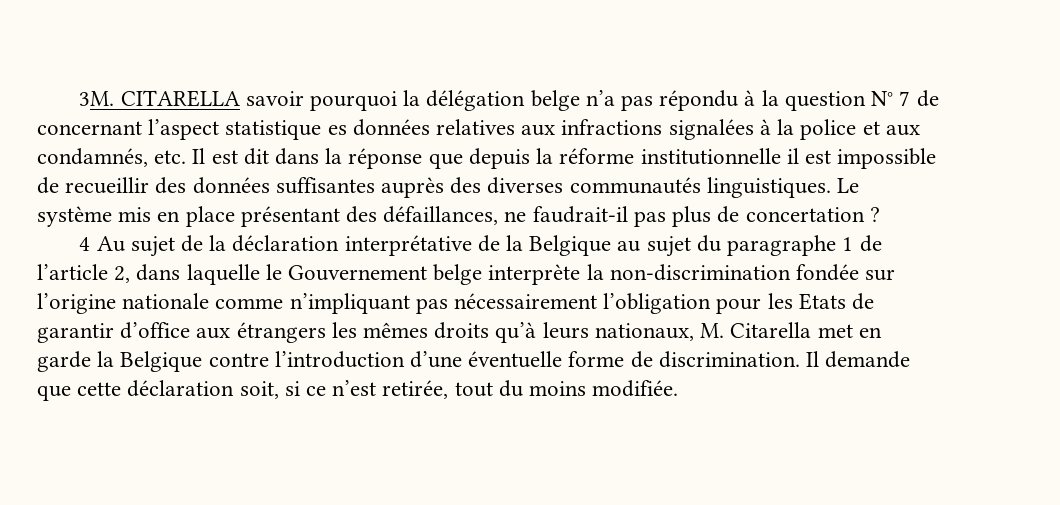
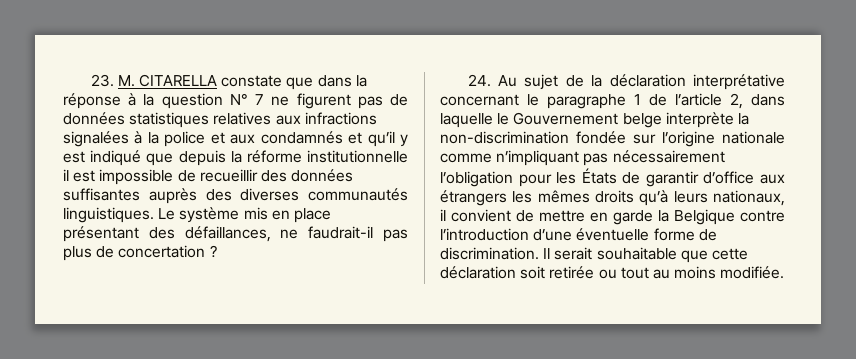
[79,90,739,111] 3M. CITARELLA savoir pourquoi la délégation belge n’a pas répondu -> [90,74,367,90] [63,93,121,109] 23. M. CITARELLA constate que dans la réponse
[916,90,939,107] [37,119,430,140] de concernant l’aspect statistique es données -> [271,93,408,109] [63,112,210,128] ne figurent pas de données statistiques
[37,148,423,169] condamnés, etc. Il est dit dans la réponse -> [260,131,409,147] [63,150,142,166] condamnés et qu’il y est indiqué
[79,237,91,251] 4 -> [467,74,491,87] 24.
[477,235,721,257] de la Belgique au sujet du -> [440,94,539,106] concernant le
[798,293,846,310] Etats -> [581,168,617,184] États
[700,322,853,338] M. Citarella met -> [440,209,585,222] il convient de mettre
[825,351,911,368] demande -> [554,247,677,260] serait souhaitable
[239,380,523,399] soit, si ce n’est retirée, tout du -> [520,266,670,279] soit retirée ou tout au

